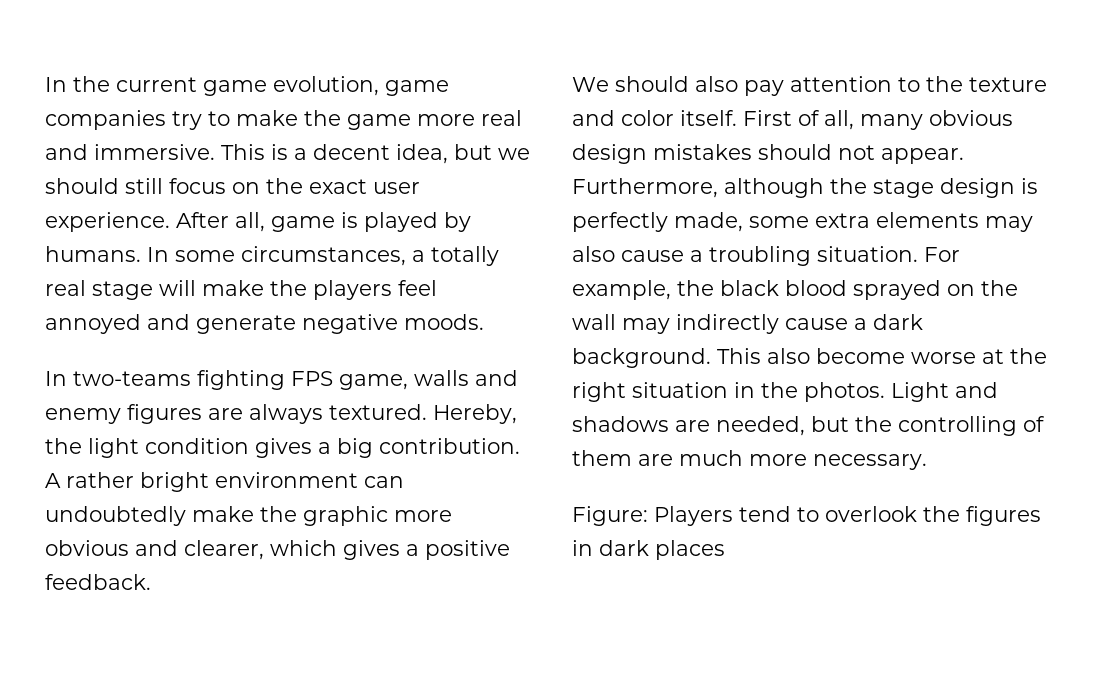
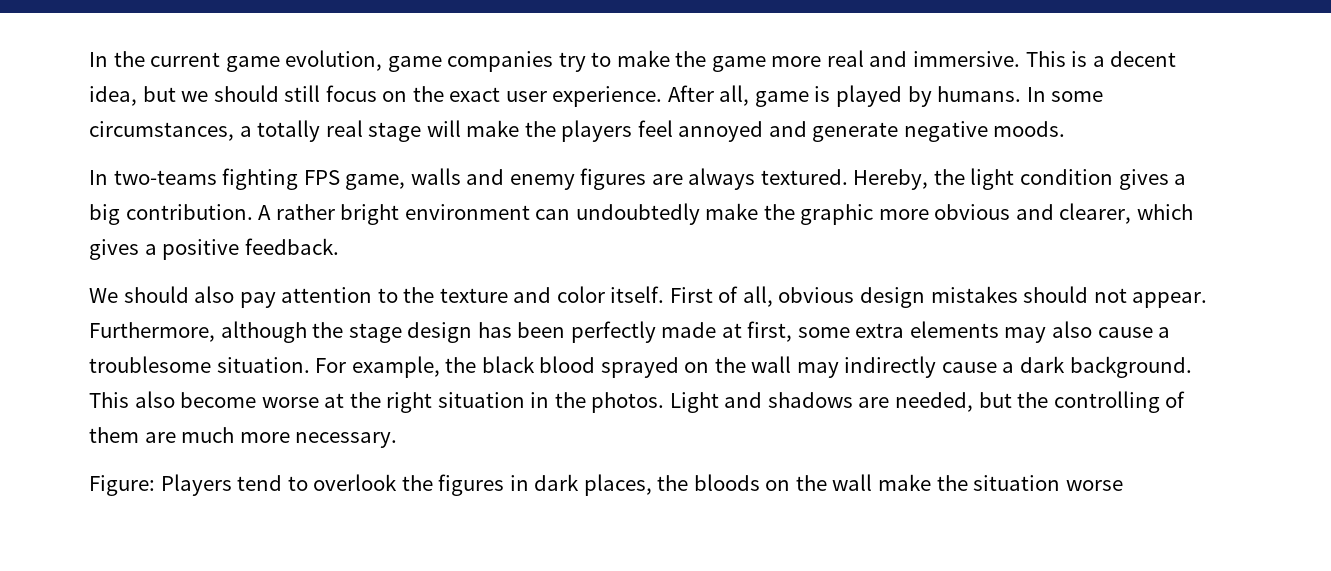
[860,114,923,130] many -> (773, 296) none
[1021,178,1038,194] [572,212,743,232] is perfectly made, -> [477,321,793,343] has been perfectly made at first,
[709,246,811,266] troubling -> [89,356,211,373] troublesome
[655,540,725,560] places -> [583,474,1123,496] places, the bloods on the wall make the situation worse

